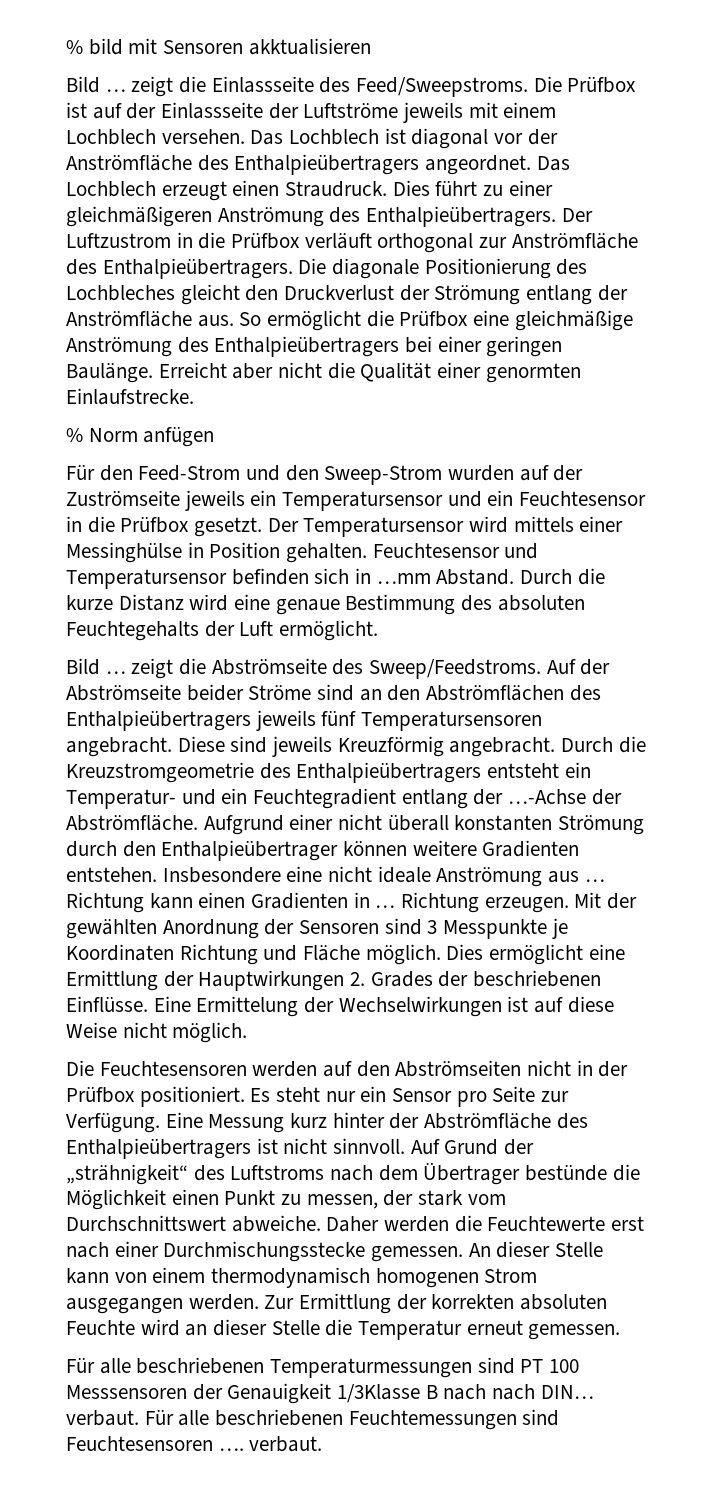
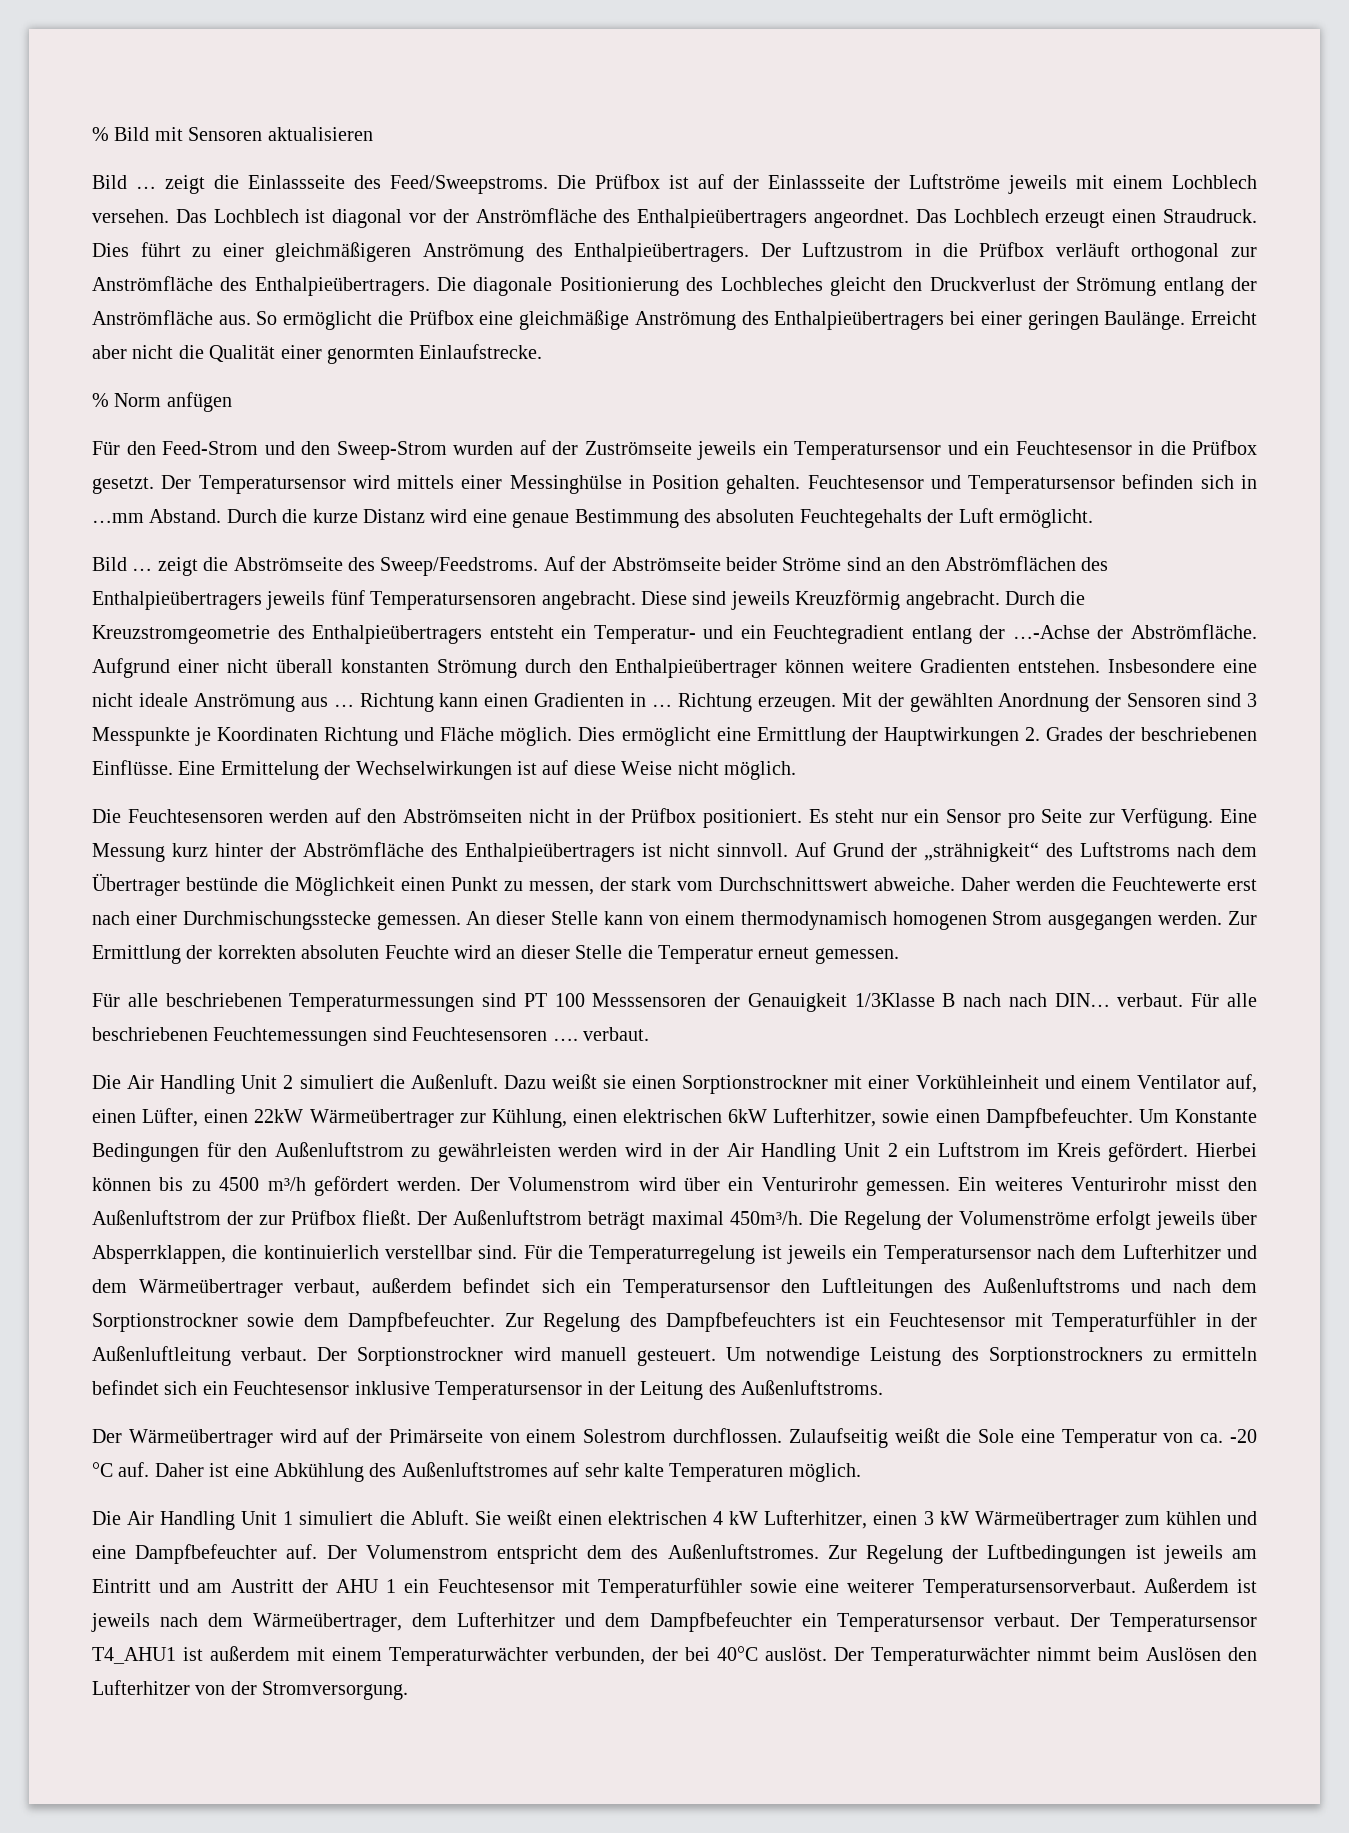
[66,38,123,55] % bild -> [92,127,150,141] % Bild
[248,38,371,55] akktualisieren -> [267,127,373,141] aktualisieren
(323, 1444) none -> [92,1074,1258,1094] [92,1108,1257,1128] [92,1142,1257,1162] [92,1176,1258,1196] [92,1210,1257,1230] [92,1244,1257,1264] [92,1278,1257,1298] [92,1312,1257,1332] [92,1346,1258,1366] [92,1380,883,1400] [92,1428,1258,1448] [92,1462,861,1482] [92,1510,1257,1530] [92,1544,1258,1564] [92,1578,1257,1598] [91,1612,1257,1632] [92,1646,1257,1666] [92,1680,409,1700] // Die Air Handling Unit 2 simuliert die Außenluft. Dazu weißt sie einen Sorptionstrockner mit einer Vorkühleinheit und einem Ventilator auf, einen Lüfter, einen 22kW Wärmeübertrager zur Kühlung, einen elektrischen 6kW Lufterhitzer, sowie einen Dampfbefeuchter. Um Konstante Bedingungen für den Außenluftstrom zu gewährleisten werden wird in der Air Handling Unit 2 ein Luftstrom im Kreis gefördert. Hierbei können bis zu 4500 m³/h gefördert werden. Der Volumenstrom wird über ein Venturirohr gemessen. Ein weiteres Venturirohr misst den Außenluftstrom der zur Prüfbox fließt. Der Außenluftstrom beträgt maximal 450m³/h. Die Regelung der Volumenströme erfolgt jeweils über Absperrklappen, die kontinuierlich verstellbar sind. Für die Temperaturregelung ist jeweils ein Temperatursensor nach dem Lufterhitzer und dem Wärmeübertrager verbaut, außerdem befindet sich ein Temperatursensor den Luftleitungen des Außenluftstroms und nach dem Sorptionstrockner sowie dem Dampfbefeuchter. Zur Regelung des Dampfbefeuchters ist ein Feuchtesensor mit Temperaturfühler in der Außenluftleitung verbaut. Der Sorptionstrockner wird manuell gesteuert. Um notwendige Leistung des Sorptionstrockners zu ermitteln befindet sich ein Feuchtesensor inklusive Temperatursensor in der Leitung des Außenluftstroms. // Der Wärmeübertrager wird auf der Primärseite von einem Solestrom durchflossen. Zulaufseitig weißt die Sole eine Temperatur von ca. -20 °C auf. Daher ist eine Abkühlung des Außenluftstromes auf sehr kalte Temperaturen möglich. // Die Air Handling Unit 1 simuliert die Abluft. Sie weißt einen elektrischen 4 kW Lufterhitzer, einen 3 kW Wärmeübertrager zum kühlen und eine Dampfbefeuchter auf. Der Volumenstrom entspricht dem des Außenluftstromes. Zur Regelung der Luftbedingungen ist jeweils am Eintritt und am Austritt der AHU 1 ein Feuchtesensor mit Temperaturfühler sowie eine weiterer Temperatursensorverbaut. Außerdem ist jeweils nach dem Wärmeübertrager, dem Lufterhitzer und dem Dampfbefeuchter ein Temperatursensor verbaut. Der Temperatursensor T4_AHU1 ist außerdem mit einem Temperaturwächter verbunden, der bei 40°C auslöst. Der Temperaturwächter nimmt beim Auslösen den Lufterhitzer von der Stromversorgung.

